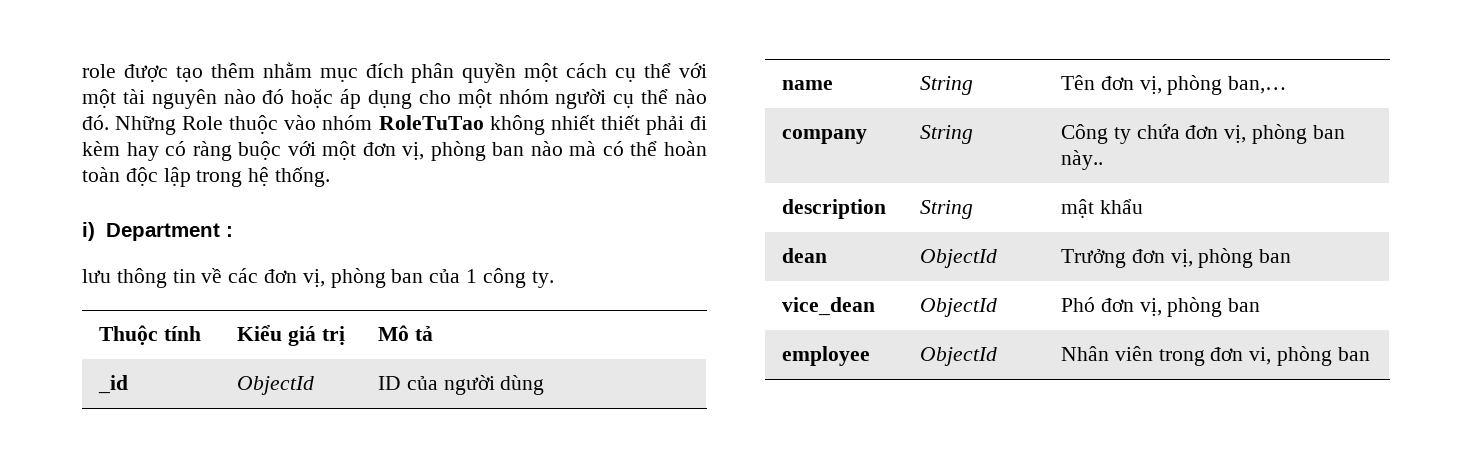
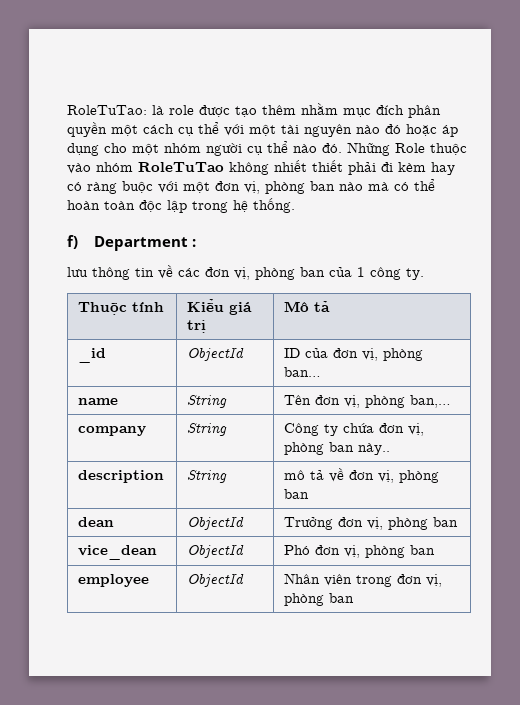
(82, 71) none -> [67,105,164,115] RoleTuTao: là
[82,222,95,241] i) -> [67,235,78,249] f)
[443,375,545,395] người dùng -> [333,348,424,361] [284,367,322,377] đơn vị, phòng ban…
[1060,199,1143,218] mật khẩu -> [284,468,440,483] [284,489,310,499] mô tả về đơn vị, phòng ban
[1249,347,1272,365] vi, -> [426,574,443,587] vị,

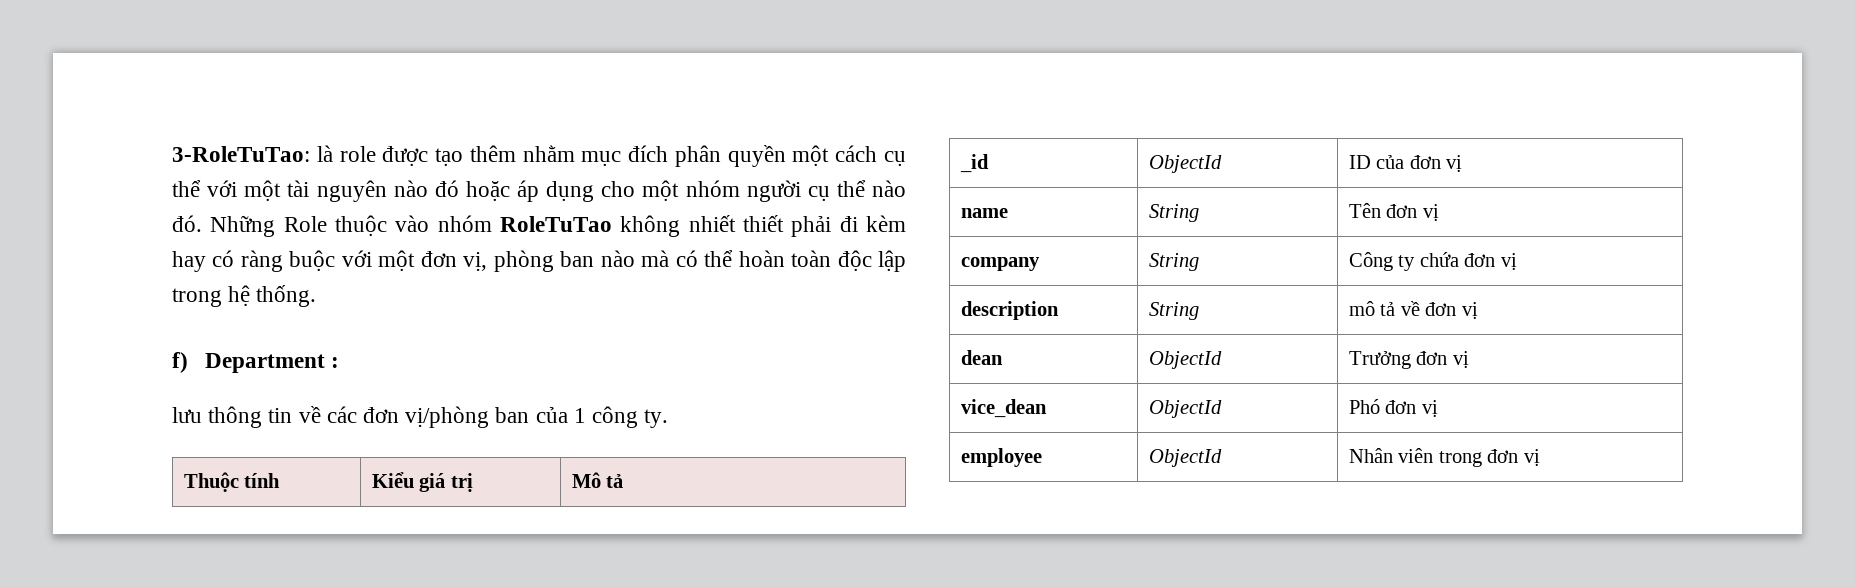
[67,105,147,115] RoleTuTao: -> [172,146,310,162] 3-RoleTuTao:
[234,267,295,280] vị, phòng -> [405,406,490,428] vị/phòng
[362,348,424,361] [284,367,322,377] vị, phòng ban… -> [1446,155,1463,172] vị
[344,395,452,408] vị, phòng ban,… -> [1422,204,1439,221] vị
[408,423,425,436] [284,442,391,455] vị, phòng ban này.. -> [1501,253,1518,270] vị
[378,470,440,483] [284,489,310,499] vị, phòng ban -> [1462,302,1479,319] vị
[367,517,459,530] vị, phòng ban -> [1452,351,1469,368] vị
[344,545,436,558] vị, phòng ban -> [1421,400,1438,417] vị
[426,574,443,587] [284,593,355,606] vị, phòng ban -> [1524,449,1541,466] vị

